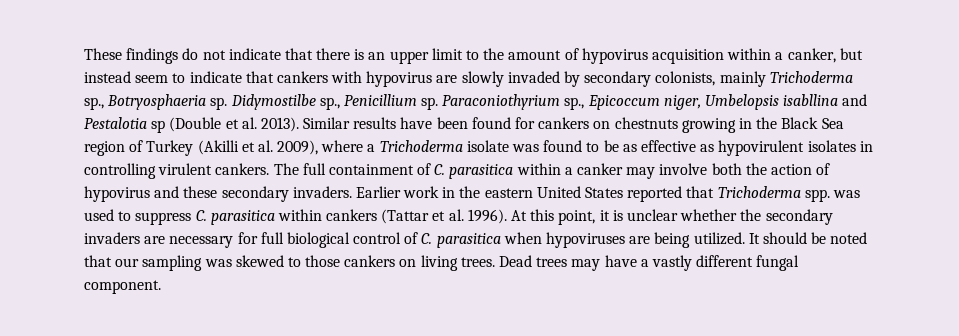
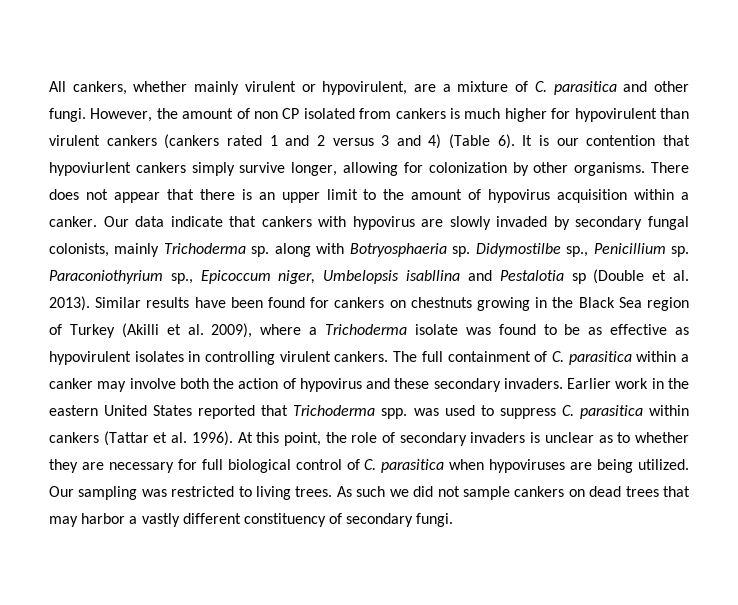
[84,48,281,64] These findings do not indicate -> [49,81,689,95] [49,108,689,122] [49,134,690,149] [49,162,689,176] [49,189,160,203] All cankers, whether mainly virulent or hypovirulent, are a mixture of C. parasitica and other fungi. However, the amount of non CP isolated from cankers is much higher for hypovirulent than virulent cankers (cankers rated 1 and 2 versus 3 and 4) (Table 6). It is our contention that hypoviurlent cankers simply survive longer, allowing for colonization by other organisms. There does not appear
[787,48,863,63] [84,71,186,83] canker, but instead seem to -> [49,216,165,227] canker. Our data
(652, 79) none -> [648,216,690,230] fungal
[84,97,104,110] sp., -> [251,243,345,257] sp. along with
[599,209,833,225] [84,232,140,244] it is unclear whether the secondary invaders -> [325,432,689,446] [49,459,78,473] the role of secondary invaders is unclear as to whether they
[748,232,868,244] [84,255,800,271] [84,280,161,294] It should be noted that our sampling was skewed to those cankers on living trees. Dead trees may have a vastly different fungal component. -> [49,486,690,500] [49,513,454,527] Our sampling was restricted to living trees. As such we did not sample cankers on dead trees that may harbor a vastly different constituency of secondary fungi.

